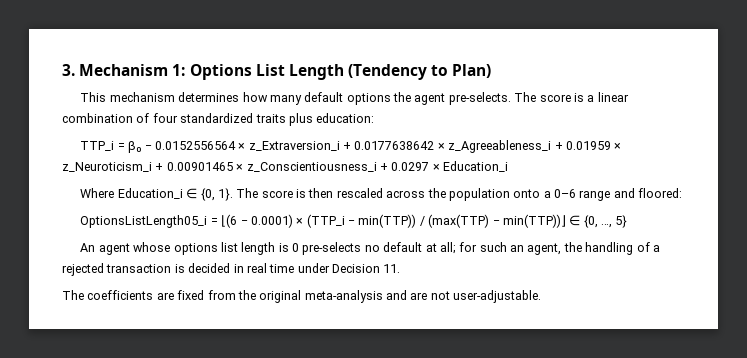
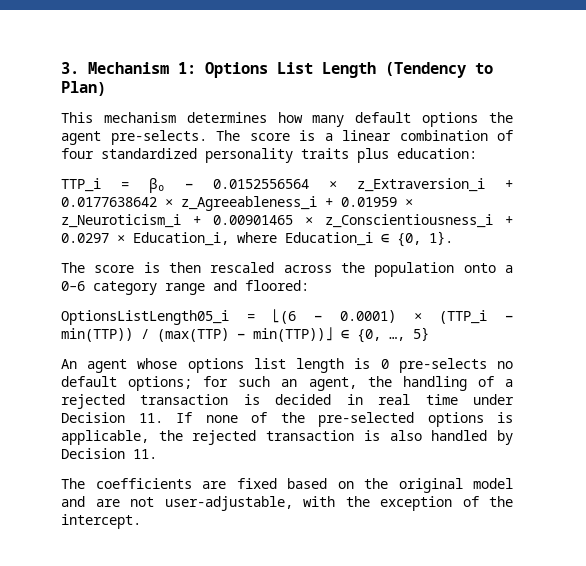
(254, 118) none -> [205,148,293,163] personality
[443,161,508,172] [80,188,115,198] Education_i // Where -> [133,232,277,246] Education_i, where
(233, 194) none -> (453, 238) //
(577, 193) none -> [93,281,157,295] category
[425,242,456,254] at all; -> [128,376,193,391] options;
(401, 268) none -> [176,412,513,427] [61,430,513,445] [61,448,157,459] If none of the pre-selected options is applicable, the rejected transaction is also handled by Decision 11.
[207,290,236,300] from -> [287,478,354,489] based on
[304,290,383,303] meta-analysis -> [473,478,513,489] model
[453,290,542,303] user-adjustable. -> [164,496,513,511] [61,514,141,529] user-adjustable, with the exception of the intercept.

